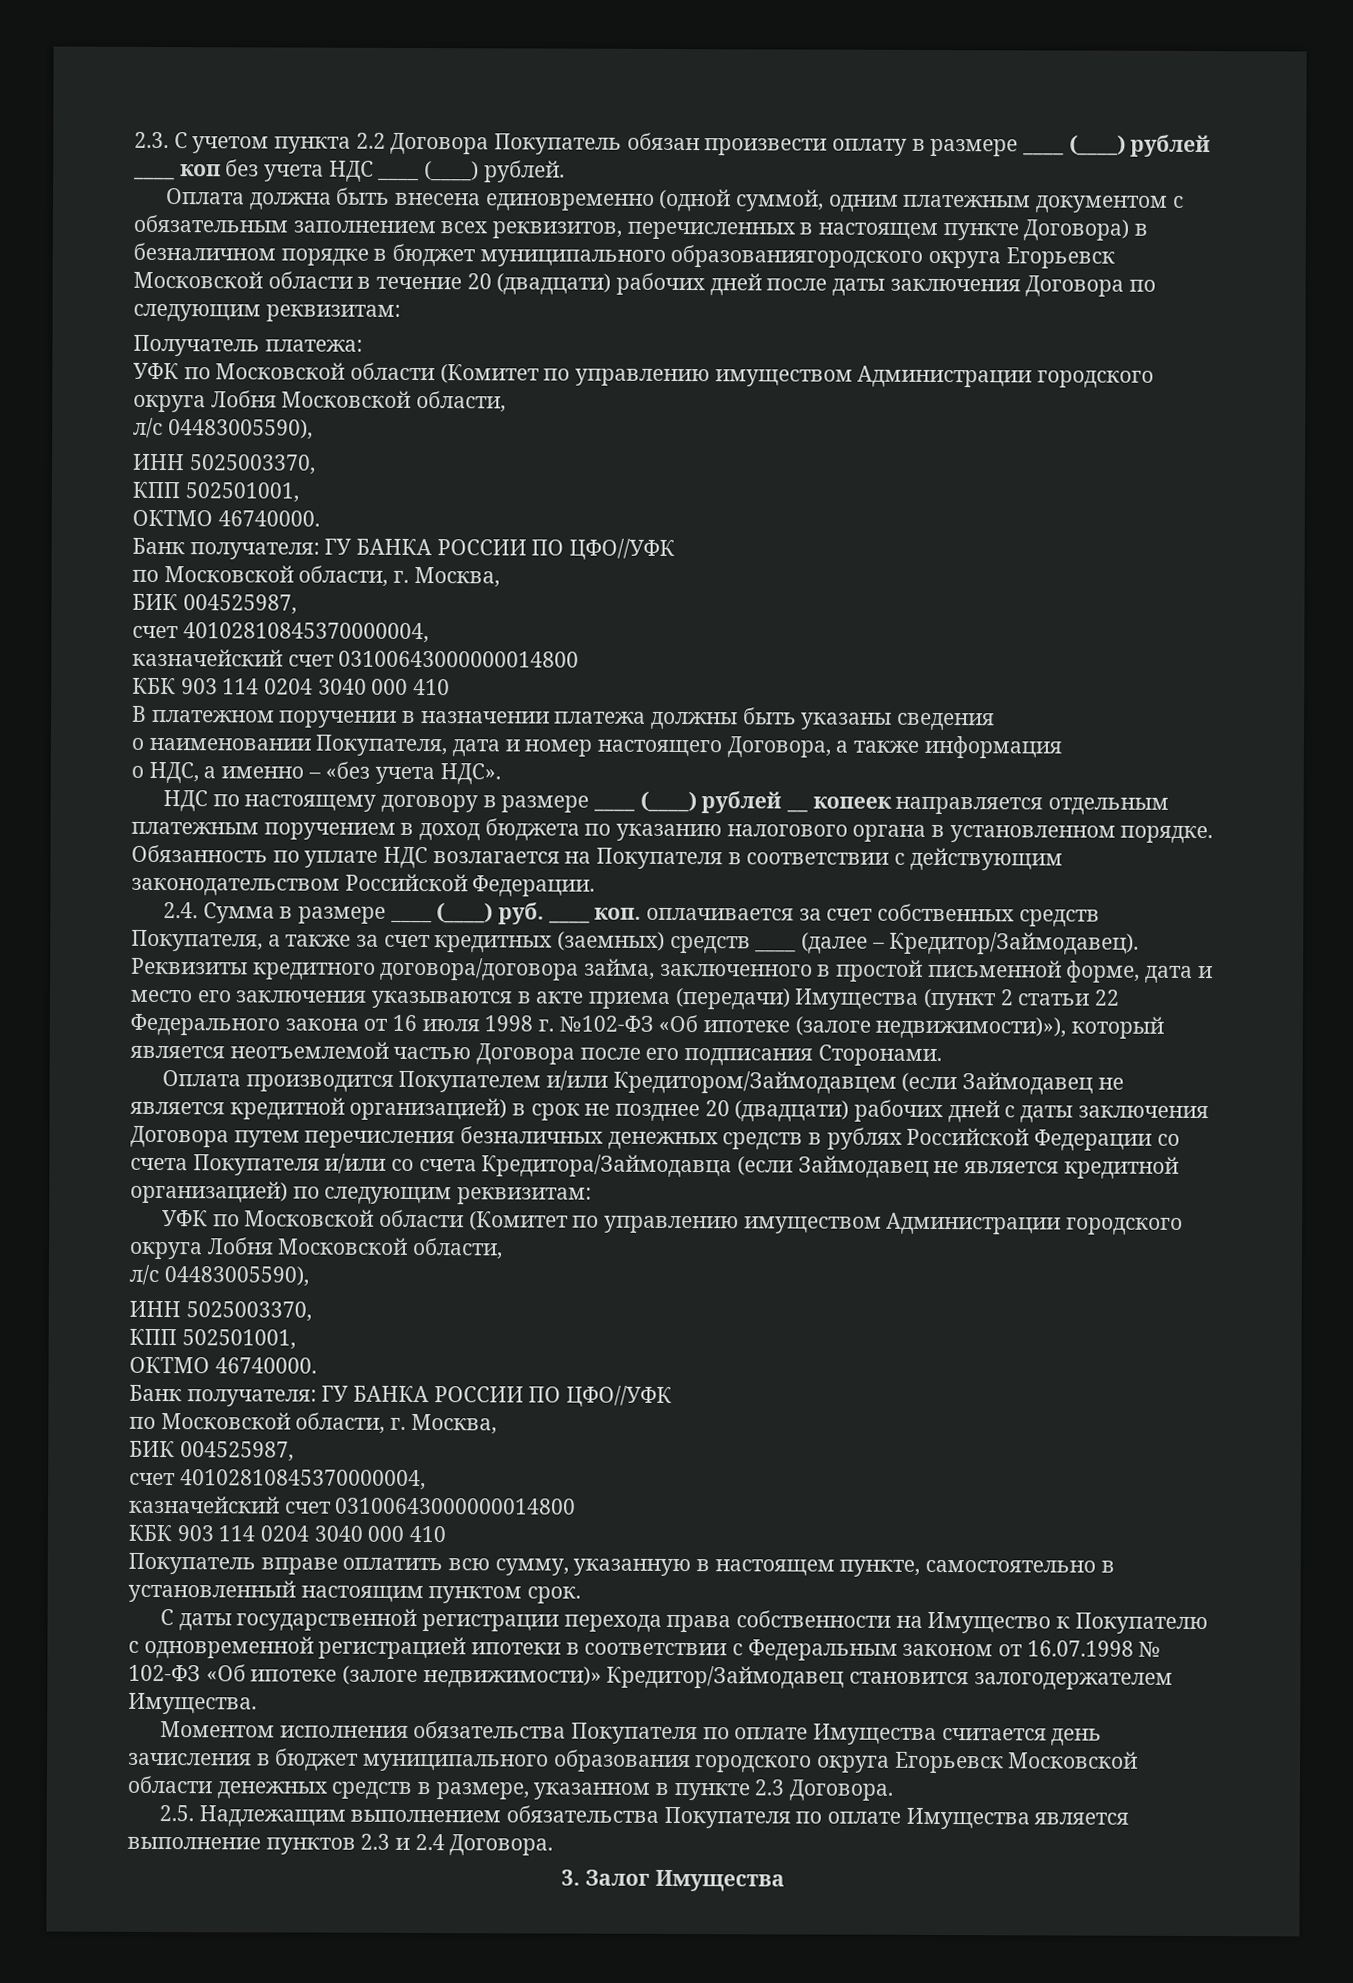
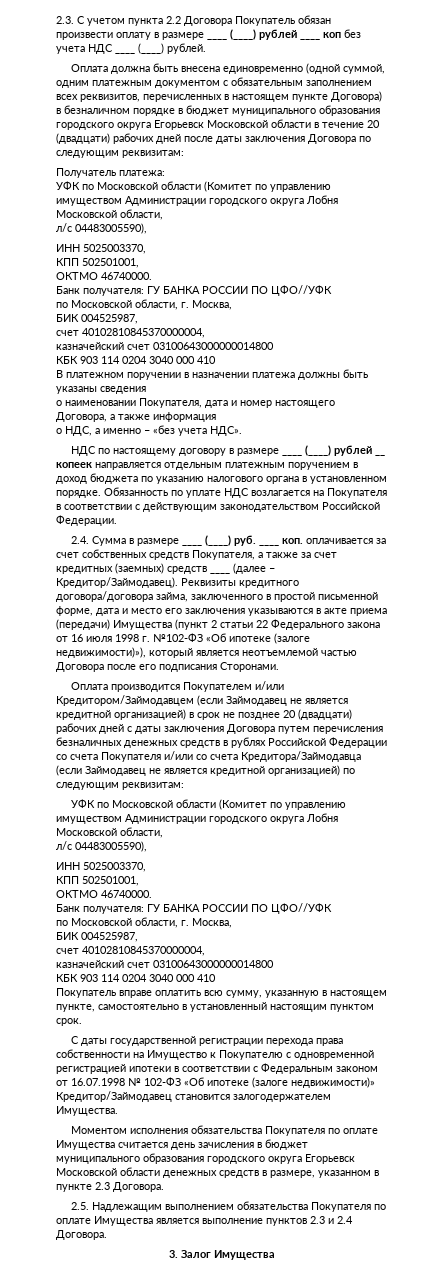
[670,244,924,268] образованиягородского -> [319,105,380,116] [56,122,114,130] образования городского

